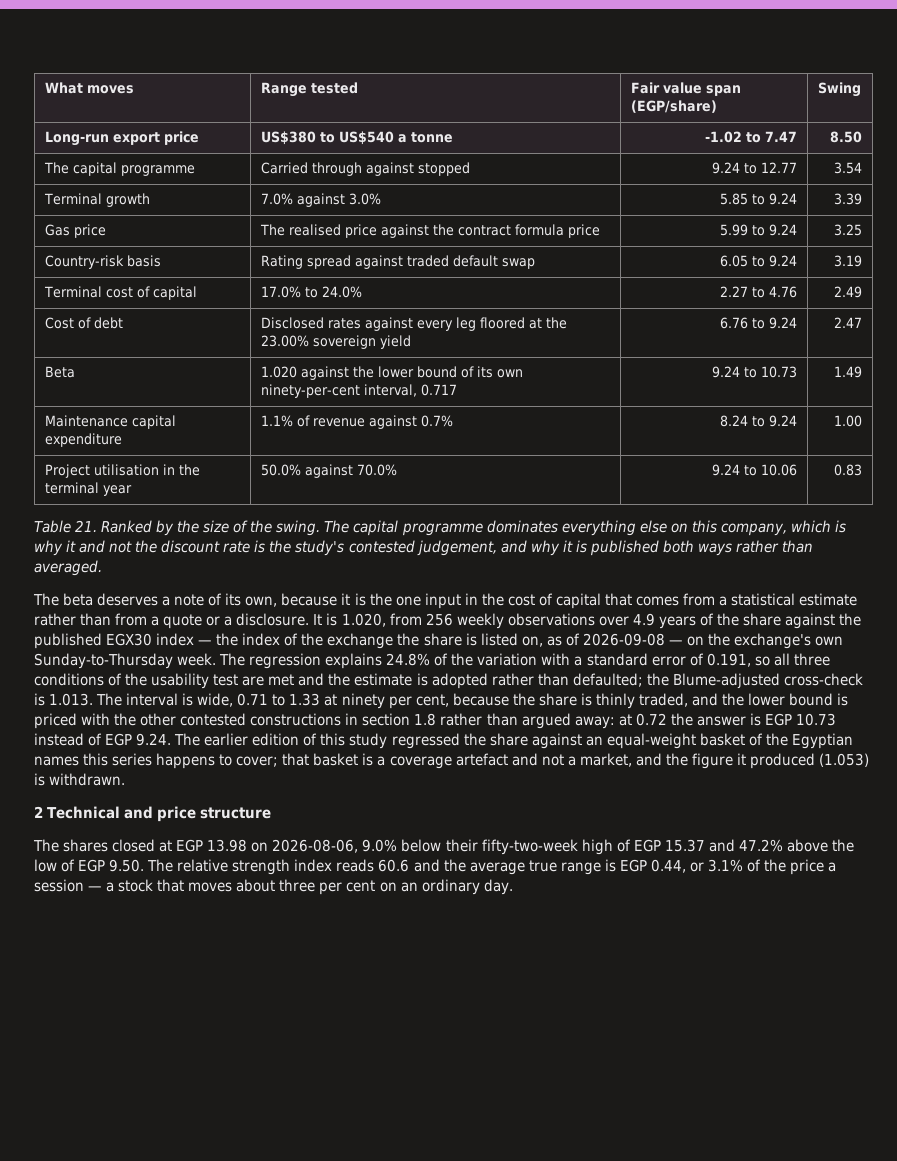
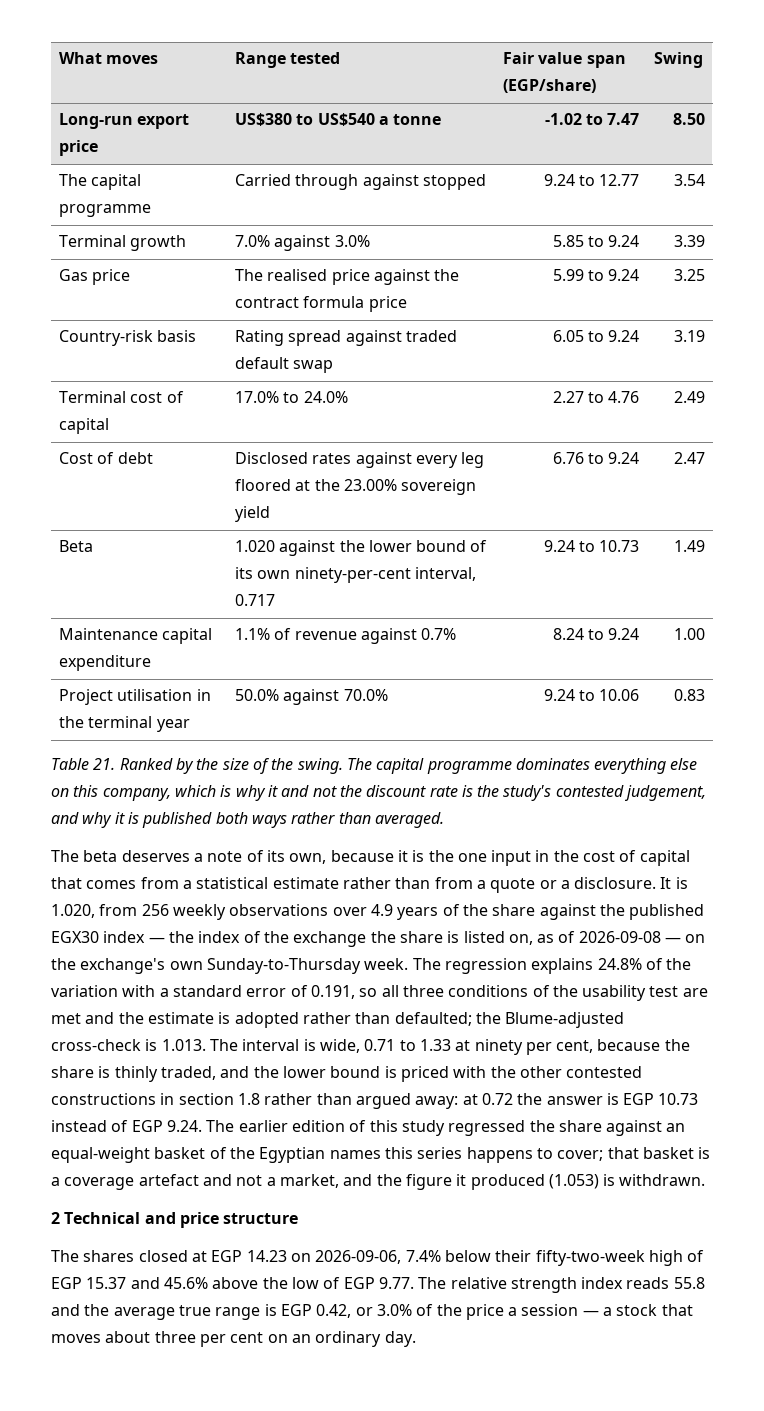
[207,839,398,853] 13.98 on 2026-08-06, 9.0% -> [246,1250,441,1264] 14.23 on 2026-09-06, 7.4%
[738,839,783,852] 47.2% -> [163,1277,208,1289] 45.6%
[109,859,145,872] 9.50. -> [378,1277,414,1289] 9.77.
[378,859,410,872] 60.6 -> [673,1277,705,1289] 55.8
[650,859,743,873] 0.44, or 3.1% -> [316,1304,412,1318] 0.42, or 3.0%

